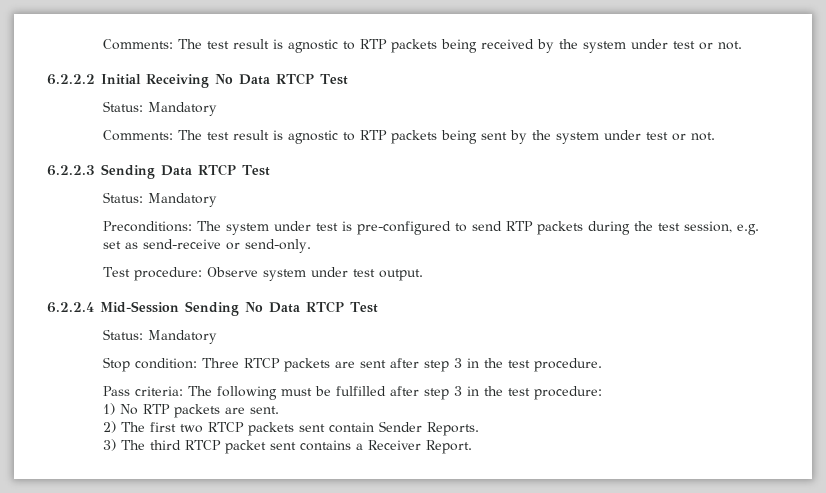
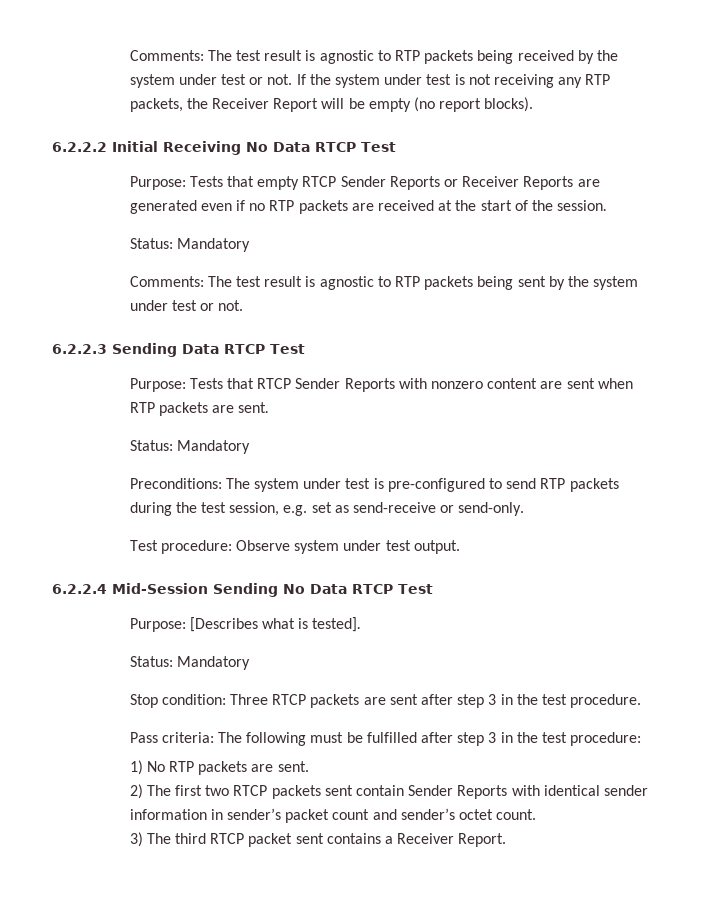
(743, 45) none -> [296,74,611,88] [129,97,534,112] If the system under test is not receiving any RTP packets, the Receiver Report will be empty (no report blocks).
(348, 79) none -> [129,176,600,190] [129,200,608,214] // Purpose: Tests that empty RTCP Sender Reports or Receiver Reports are generated even if no RTP packets are received at the start of the session.
(270, 170) none -> [129,378,633,392] [129,402,270,416] // Purpose: Tests that RTCP Sender Reports with nonzero content are sent when RTP packets are sent.
(378, 307) none -> [129,617,362,632] // Purpose: [Describes what is tested].
[427,422,480,436] Reports. -> [457,785,648,799] [129,808,537,823] Reports with identical sender information in sender’s packet count and sender’s octet count.

